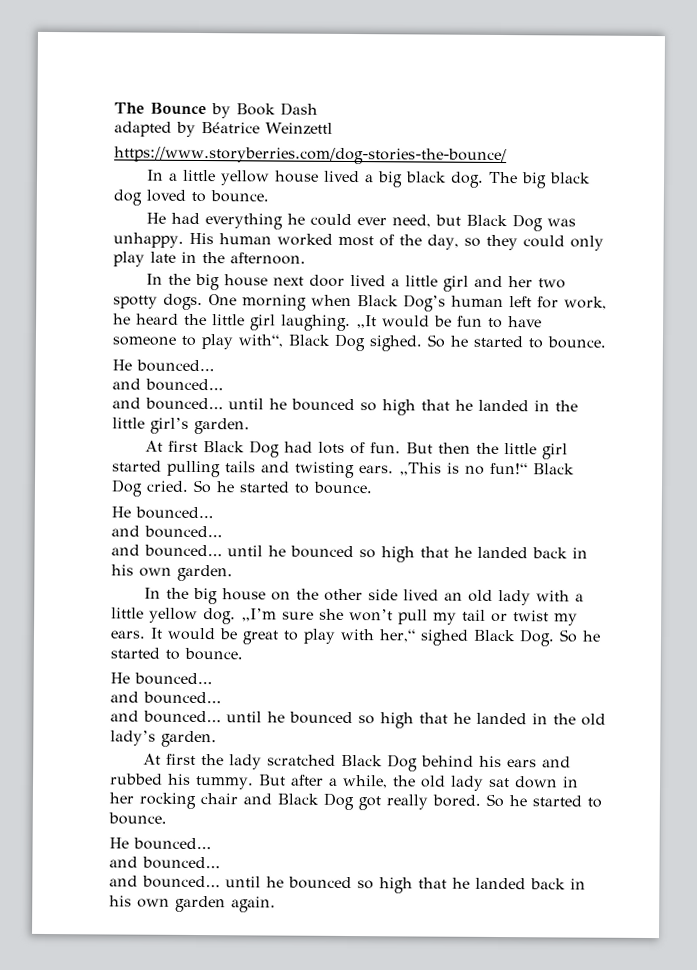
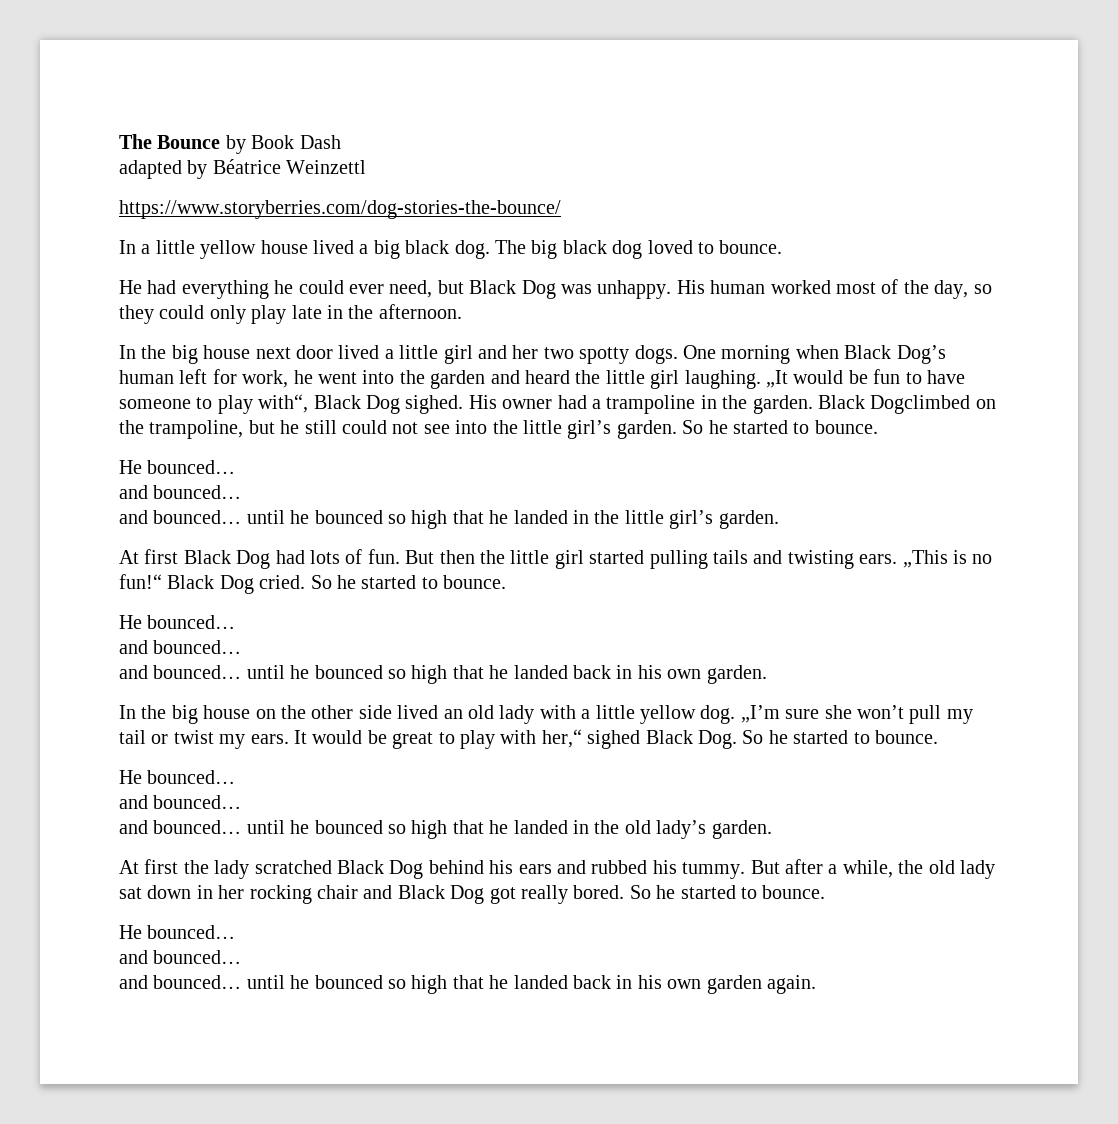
(131, 319) none -> [318,370,520,389] went into the garden and
(422, 343) none -> [468,395,996,414] [119,420,677,439] His owner had a trampoline in the garden. Black Dogclimbed on the trampoline, but he still could not see into the little girl’s garden.

